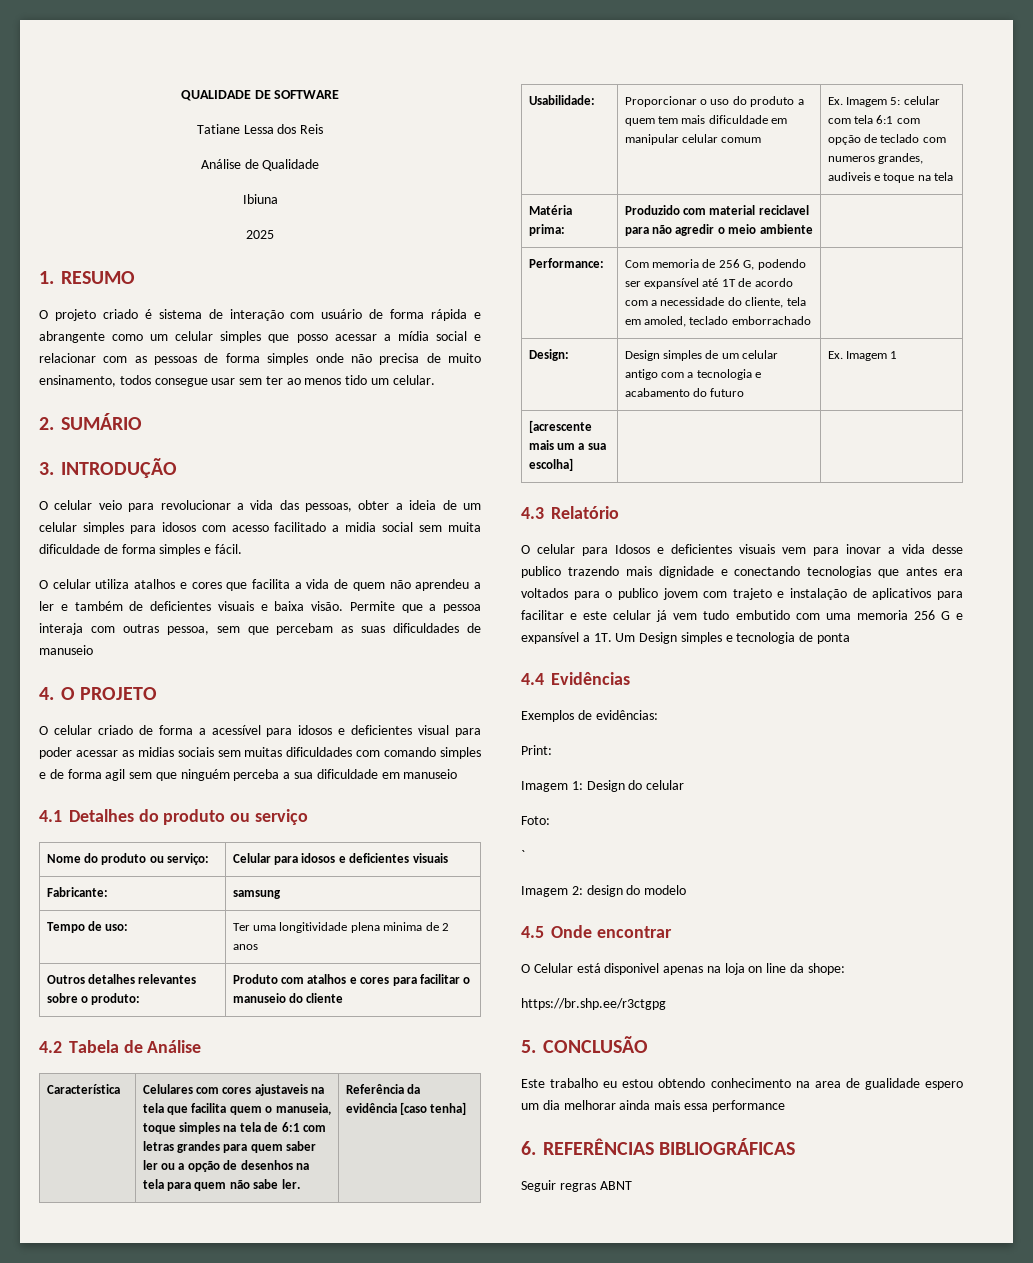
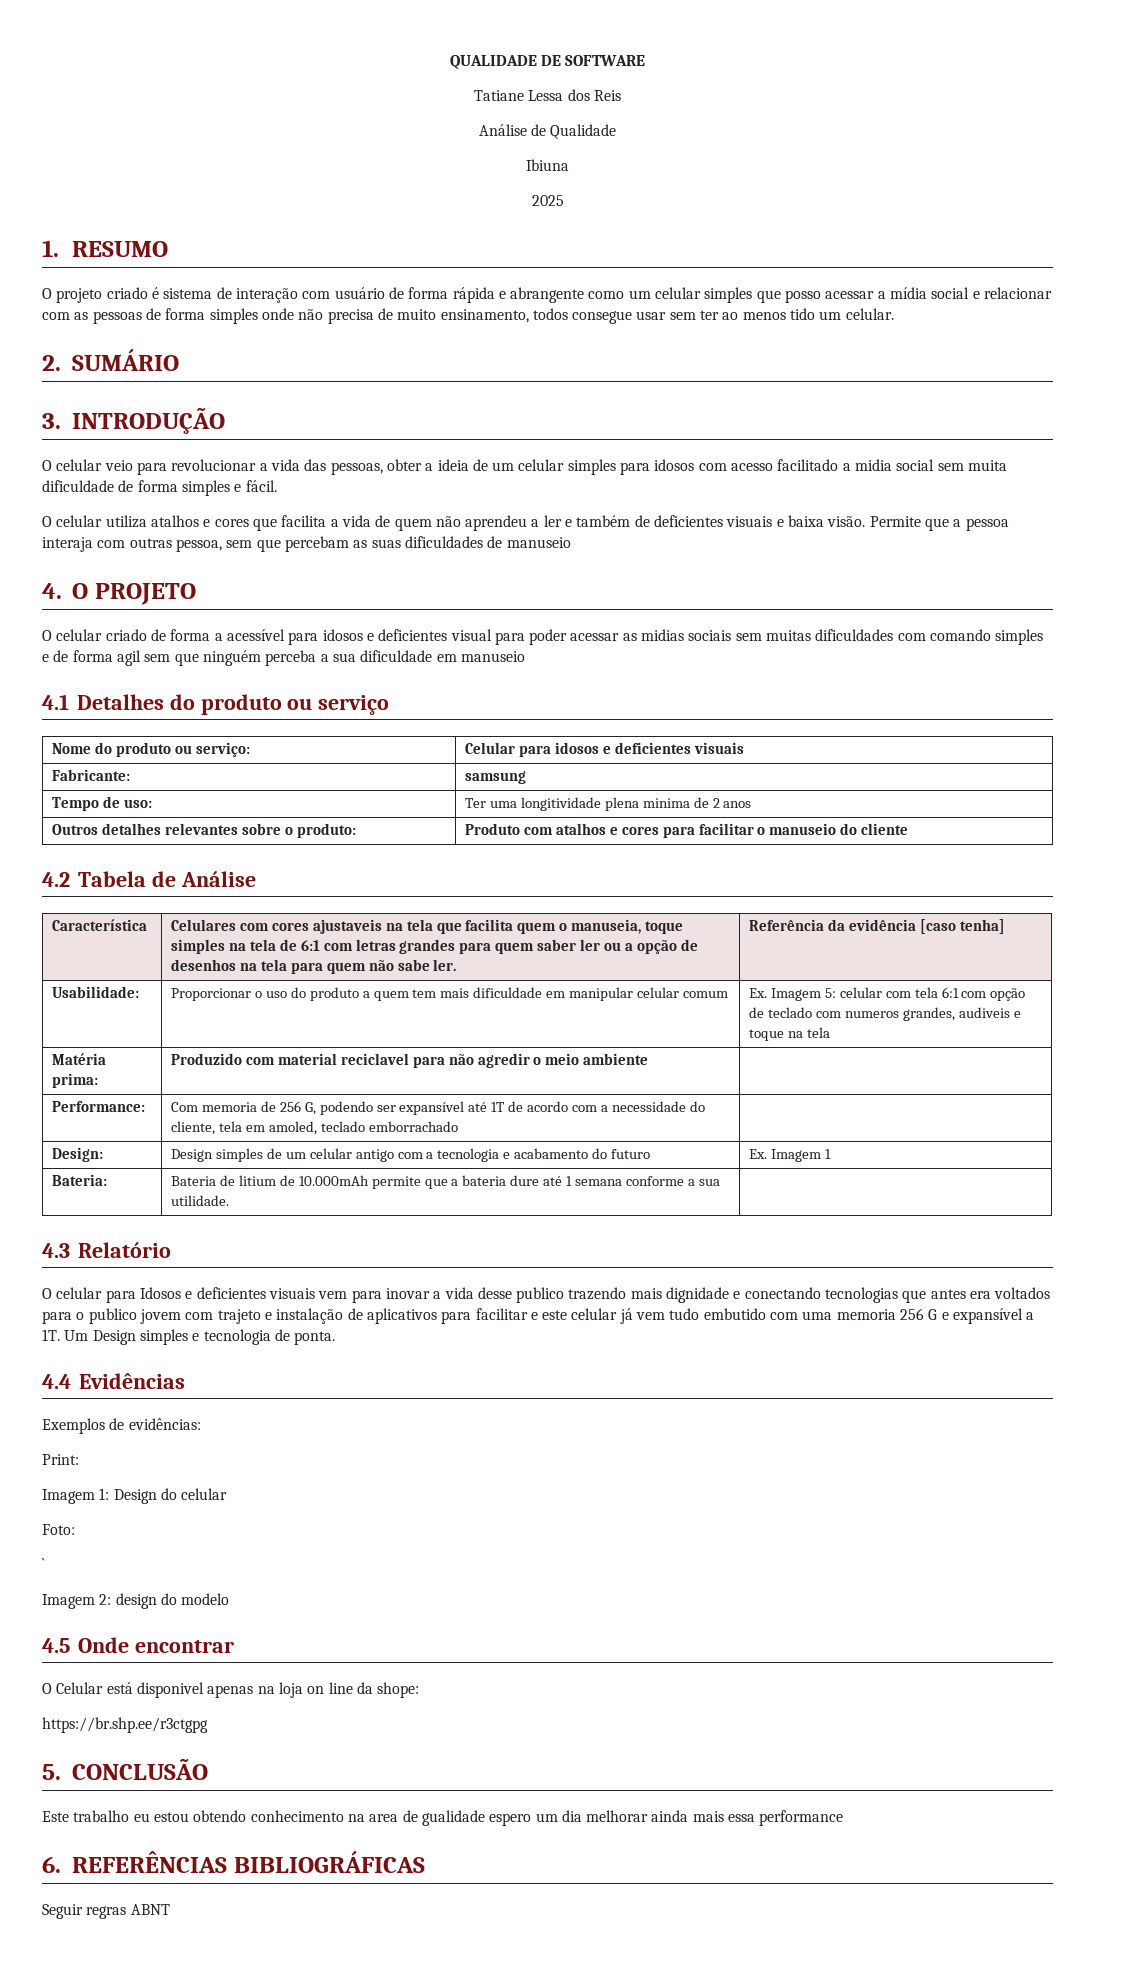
[528,420,592,433] [528,440,606,450] [528,458,573,471] [acrescente mais um a sua escolha] | -> [52,1174,108,1186] [171,1175,720,1189] [171,1195,230,1206] Bateria: | Bateria de litium de 10.000mAh permite que a bateria dure até 1 semana conforme a sua utilidade.
[817,633,851,644] ponta -> [294,1331,336,1345] ponta.

